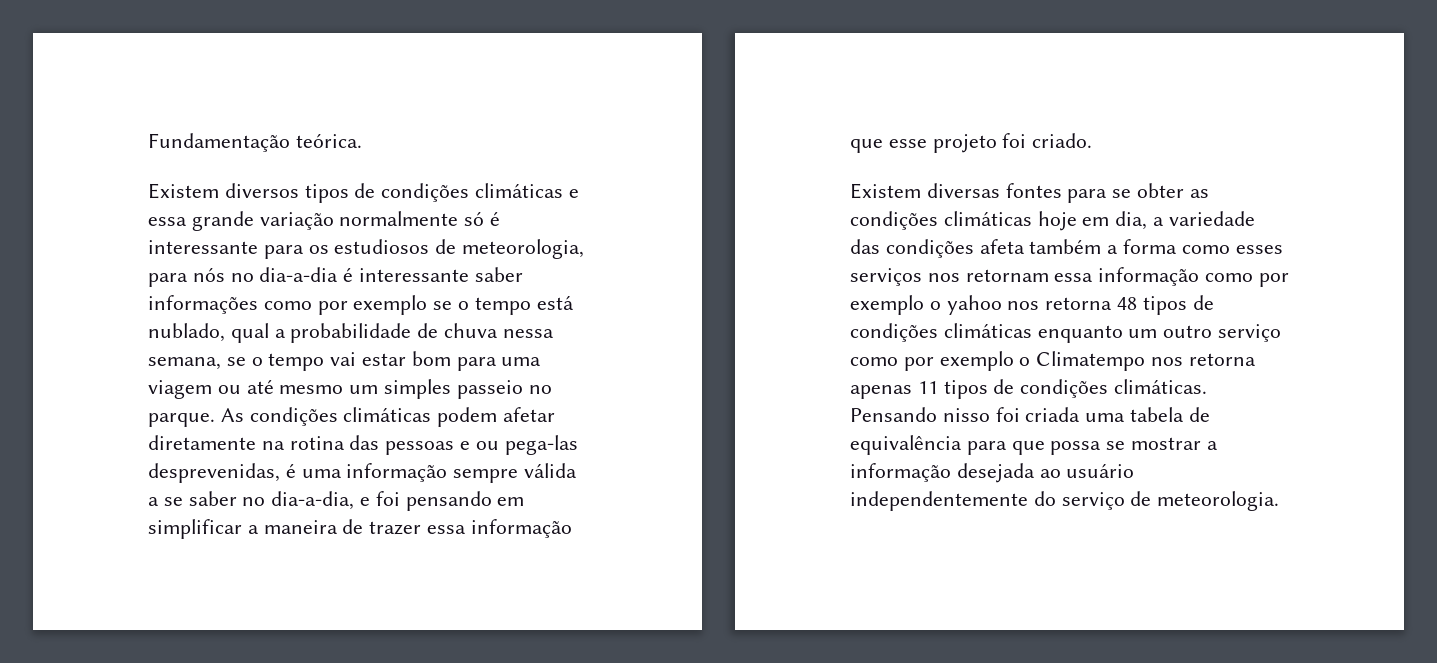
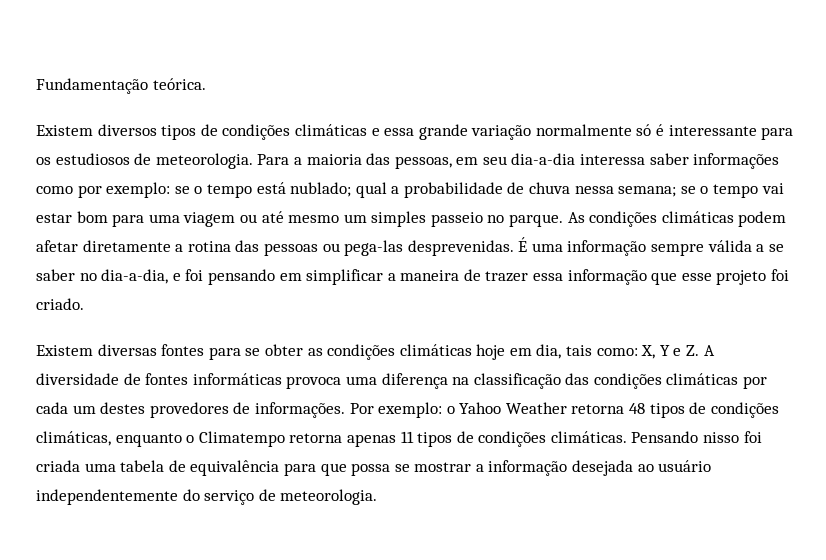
[462,239,585,259] [148,267,470,287] meteorologia, para nós no dia-a-dia é interessante -> [155,153,646,169] meteorologia. Para a maioria das pessoas, em seu dia-a-dia interessa
[353,295,428,315] exemplo -> [106,182,171,198] exemplo:
[148,323,225,342] nublado, -> [290,182,352,197] nublado;
[148,357,221,370] semana, -> [618,186,677,197] semana;
[261,441,285,450] na -> [175,244,184,252] a
[460,441,471,450] e -> (318, 249) none
[148,463,296,483] desprevenidas, é -> [407,237,528,256] desprevenidas. É
[1153,211,1255,226] [850,239,1283,258] [850,267,1289,287] [850,295,1040,315] a variedade das condições afeta também a forma como esses serviços nos retornam essa informação como por exemplo o yahoo nos -> [566,345,715,359] [36,373,768,389] [36,402,567,418] tais como: X, Y e Z. A diversidade de fontes informáticas provoca uma diferença na classificação das condições climáticas por cada um destes provedores de informações. Por exemplo: o Yahoo Weather
[943,323,1282,343] [850,351,1014,371] climáticas enquanto um outro serviço como por exemplo -> [36,431,182,447] climáticas, enquanto
[1151,357,1184,366] nos -> (285, 439) none

